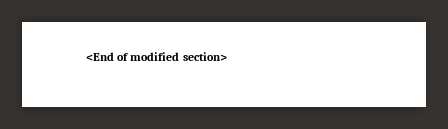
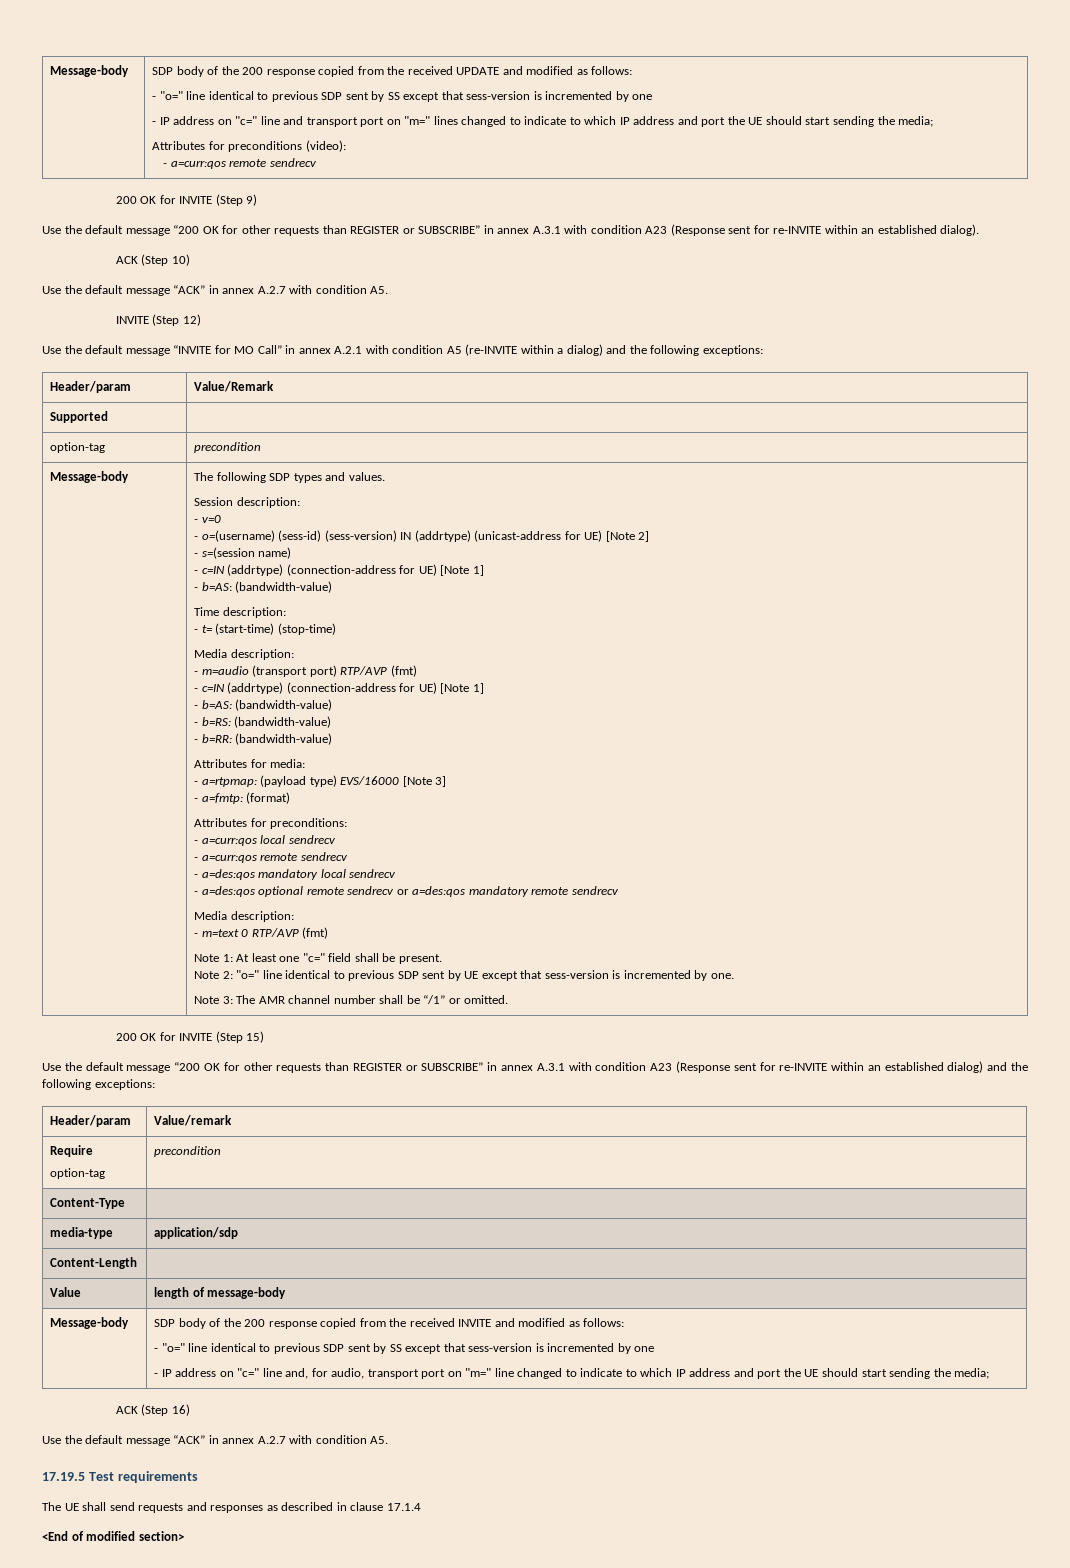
(86, 56) none -> [50,65,130,77] [152,66,633,77] [152,91,653,102] [152,116,934,127] [152,140,346,152] [163,158,317,169] [115,194,258,206] [42,224,980,236] [115,254,190,266] [42,285,389,296] [115,314,201,326] [42,344,763,356] [50,381,132,393] [194,381,275,392] [50,411,109,423] [50,442,106,453] [194,442,262,453] [50,471,130,483] [194,472,385,483] [194,497,300,508] [194,515,221,523] [194,530,650,542] [194,547,292,559] [194,564,484,576] [194,581,333,593] [194,607,286,618] [194,623,336,635] [194,649,294,660] [194,665,417,677] [194,682,484,694] [194,699,333,711] [194,716,332,728] [194,733,333,745] [194,759,306,768] [194,775,447,787] [194,792,291,804] [194,818,348,829] [194,835,336,846] [194,852,348,863] [194,869,397,880] [194,886,619,897] [194,911,294,922] [194,927,329,939] [194,953,442,964] [194,970,734,981] [194,995,509,1004] [115,1031,265,1043] [42,1061,1029,1073] [42,1079,155,1090] [50,1115,132,1127] [154,1115,233,1126] [50,1145,94,1157] [50,1168,106,1179] [154,1146,222,1157] [50,1198,126,1209] [50,1227,114,1239] [154,1227,239,1239] [50,1257,138,1269] [50,1287,82,1297] [154,1287,287,1299] [50,1317,130,1329] [154,1318,625,1329] [154,1343,655,1354] [154,1368,990,1379] [115,1404,190,1416] [42,1435,389,1446] [42,1471,198,1483] [42,1502,421,1513] Message-body | SDP body of the 200 response copied from the received UPDATE and modified as follows: // - "o=" line identical to previous SDP sent by SS except that sess-version is incremented by one // - IP address on "c=" line and transport port on "m=" lines changed to indicate to which IP address and port the UE should start sending the media; // Attributes for preconditions (video): // - a=curr:qos remote sendrecv // 200 OK for INVITE (Step 9) // Use the default message “200 OK for other requests than REGISTER or SUBSCRIBE” in annex A.3.1 with condition A23 (Response sent for re-INVITE within an established dialog). // ACK (Step 10) // Use the default message “ACK” in annex A.2.7 with condition A5. // INVITE (Step 12) // Use the default message “INVITE for MO Call” in annex A.2.1 with condition A5 (re-INVITE within a dialog) and the following exceptions: // Header/param | Value/Remark // Supported | // option-tag | precondition // Message-body | The following SDP types and values. // Session description: // - v=0 // - o=(username) (sess-id) (sess-version) IN (addrtype) (unicast-address for UE) [Note 2] // - s=(session name) // - c=IN (addrtype) (connection-address for UE) [Note 1] // - b=AS: (bandwidth-value) // Time description: // - t= (start-time) (stop-time) // Media description: // - m=audio (transport port) RTP/AVP (fmt) // - c=IN (addrtype) (connection-address for UE) [Note 1] // - b=AS: (bandwidth-value) // - b=RS: (bandwidth-value) // - b=RR: (bandwidth-value) // Attributes for media: // - a=rtpmap: (payload type) EVS/16000 [Note 3] // - a=fmtp: (format) // Attributes for preconditions: // - a=curr:qos local sendrecv // - a=curr:qos remote sendrecv // - a=des:qos mandatory local sendrecv // - a=des:qos optional remote sendrecv or a=des:qos mandatory remote sendrecv // Media description: // - m=text 0 RTP/AVP (fmt) // Note 1: At least one "c=" field shall be present. // Note 2: "o=" line identical to previous SDP sent by UE except that sess-version is incremented by one. // Note 3: The AMR channel number shall be “/1” or omitted. // 200 OK for INVITE (Step 15) // Use the default message “200 OK for other requests than REGISTER or SUBSCRIBE” in annex A.3.1 with condition A23 (Response sent for re-INVITE within an established dialog) and the following exceptions: // Header/param | Value/remark // Require // option-tag | precondition // Content-Type | // media-type | application/sdp // Content-Length | // Value | length of message-body // Message-body | SDP body of the 200 response copied from the received INVITE and modified as follows: // - "o=" line identical to previous SDP sent by SS except that sess-version is incremented by one // - IP address on "c=" line and, for audio, transport port on "m=" line changed to indicate to which IP address and port the UE should start sending the media; // ACK (Step 16) // Use the default message “ACK” in annex A.2.7 with condition A5. // 17.19.5 Test requirements // The UE shall send requests and responses as described in clause 17.1.4 //

